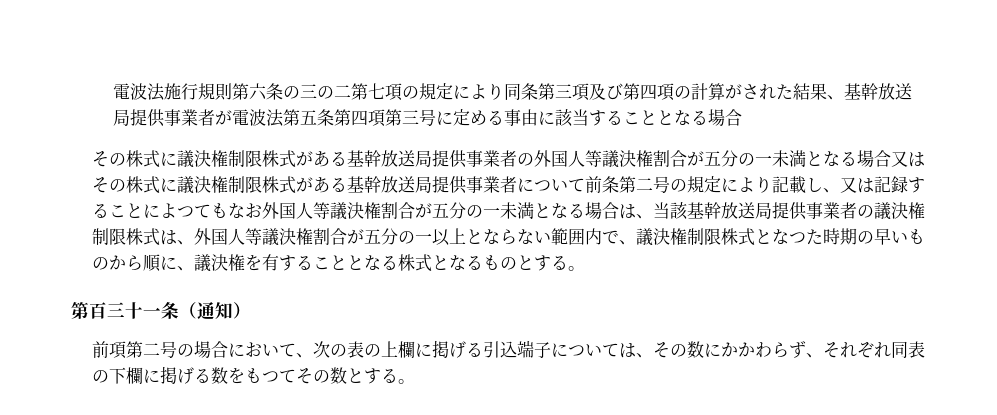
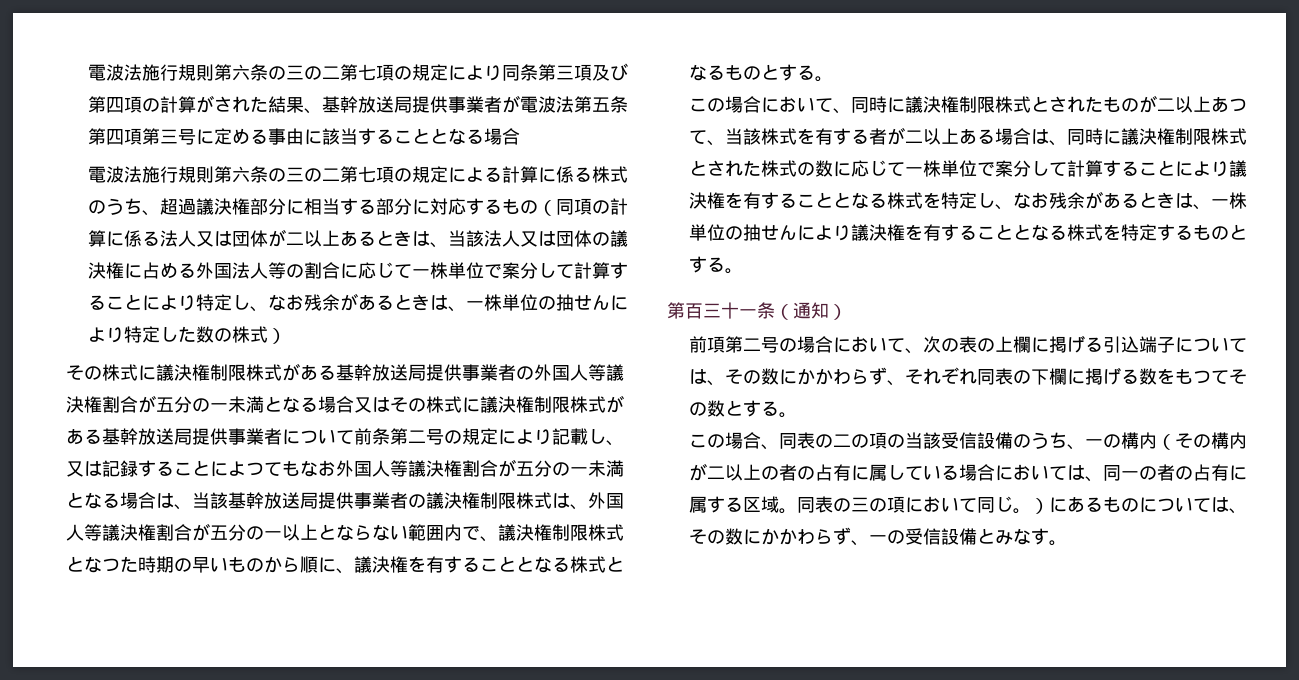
(743, 117) none -> [87,166,628,183] [87,198,628,216] [87,229,628,248] [87,262,628,279] [87,293,628,312] [87,326,286,344] // 電波法施行規則第六条の三の二第七項の規定による計算に係る株式のうち、超過議決権部分に相当する部分に対応するもの（同項の計算に係る法人又は団体が二以上あるときは、当該法人又は団体の議決権に占める外国法人等の割合に応じて一株単位で案分して計算することにより特定し、なお残余があるときは、一株単位の抽せんにより特定した数の株式）
(586, 268) none -> [688,95,1247,114] [688,127,1247,146] [688,160,1247,177] [688,191,1247,210] [688,224,1247,241] [688,256,743,274] // この場合において、同時に議決権制限株式とされたものが二以上あつて、当該株式を有する者が二以上ある場合は、同時に議決権制限株式とされた株式の数に応じて一株単位で案分して計算することにより議決権を有することとなる株式を特定し、なお残余があるときは、一株単位の抽せんにより議決権を有することとなる株式を特定するものとする。
(416, 381) none -> [688,432,1247,450] [688,463,1247,482] [688,496,1247,514] [688,527,1067,546] // この場合、同表の二の項の当該受信設備のうち、一の構内（その構内が二以上の者の占有に属している場合においては、同一の者の占有に属する区域。同表の三の項において同じ。）にあるものについては、その数にかかわらず、一の受信設備とみなす。

